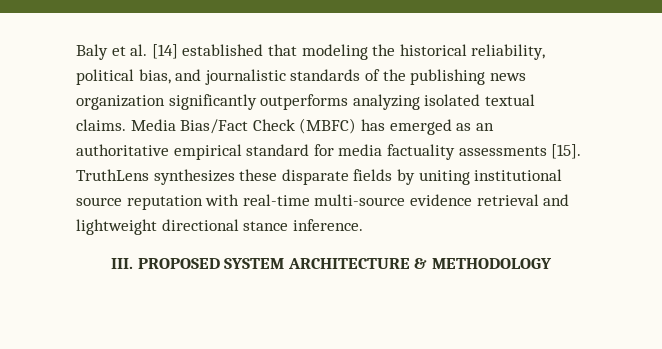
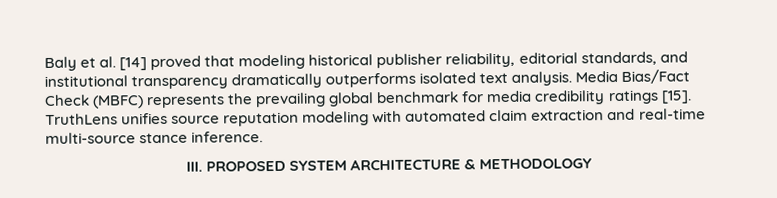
[182,44,264,56] established -> [150,55,202,71] proved
[372,44,546,60] [76,69,526,85] [76,94,535,110] [76,118,494,135] [76,144,582,160] [76,169,563,185] [76,194,570,210] [76,219,239,235] the historical reliability, political bias, and journalistic standards of the publishing news organization significantly outperforms analyzing isolated textual claims. Media Bias/Fact Check (MBFC) has emerged as an authoritative empirical standard for media factuality assessments [15]. TruthLens synthesizes these disparate fields by uniting institutional source reputation with real-time multi-source evidence retrieval and lightweight directional -> [308,51,688,69] [44,69,691,90] [44,89,692,109] [45,108,706,127] [45,132,136,144] historical publisher reliability, editorial standards, and institutional transparency dramatically outperforms isolated text analysis. Media Bias/Fact Check (MBFC) represents the prevailing global benchmark for media credibility ratings [15]. TruthLens unifies source reputation modeling with automated claim extraction and real-time multi-source

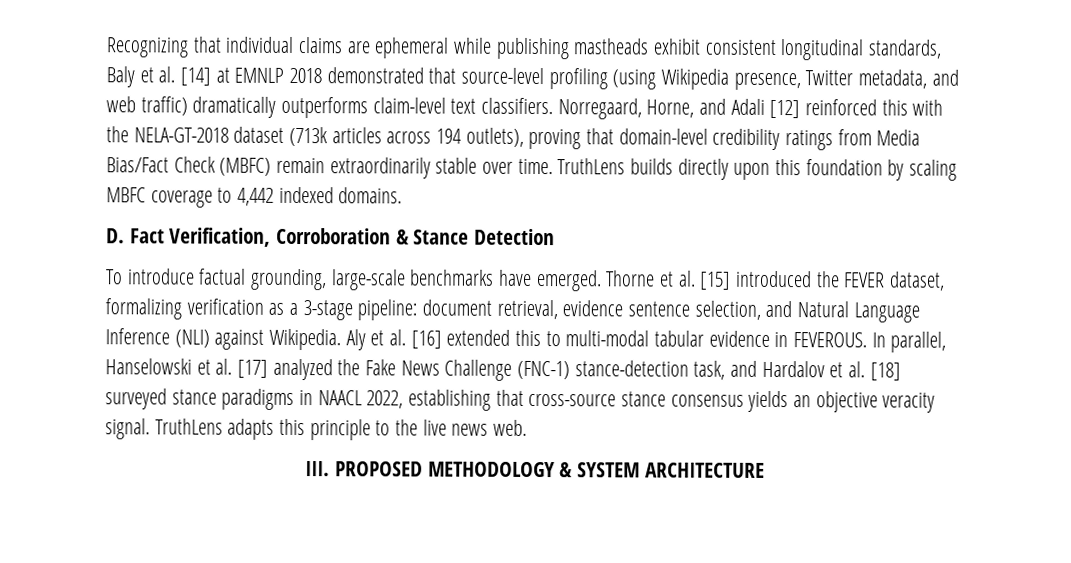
[44,51,688,71] [44,69,691,90] [44,89,692,109] [45,108,706,127] [45,131,264,144] [185,158,593,172] Baly et al. [14] proved that modeling historical publisher reliability, editorial standards, and institutional transparency dramatically outperforms isolated text analysis. Media Bias/Fact Check (MBFC) represents the prevailing global benchmark for media credibility ratings [15]. TruthLens unifies source reputation modeling with automated claim extraction and real-time multi-source stance inference. // III. PROPOSED SYSTEM ARCHITECTURE & METHODOLOGY -> [106,36,943,61] [106,66,959,91] [106,96,944,120] [106,126,921,151] [106,156,958,181] [106,186,403,208] [106,227,556,247] [105,268,946,292] [105,298,920,323] [105,328,947,353] [105,358,901,381] [105,388,936,413] [105,418,528,441] [305,461,765,478] Recognizing that individual claims are ephemeral while publishing mastheads exhibit consistent longitudinal standards, Baly et al. [14] at EMNLP 2018 demonstrated that source-level profiling (using Wikipedia presence, Twitter metadata, and web traffic) dramatically outperforms claim-level text classifiers. Norregaard, Horne, and Adali [12] reinforced this with the NELA-GT-2018 dataset (713k articles across 194 outlets), proving that domain-level credibility ratings from Media Bias/Fact Check (MBFC) remain extraordinarily stable over time. TruthLens builds directly upon this foundation by scaling MBFC coverage to 4,442 indexed domains. // D. Fact Verification, Corroboration & Stance Detection // To introduce factual grounding, large-scale benchmarks have emerged. Thorne et al. [15] introduced the FEVER dataset, formalizing verification as a 3-stage pipeline: document retrieval, evidence sentence selection, and Natural Language Inference (NLI) against Wikipedia. Aly et al. [16] extended this to multi-modal tabular evidence in FEVEROUS. In parallel, Hanselowski et al. [17] analyzed the Fake News Challenge (FNC-1) stance-detection task, and Hardalov et al. [18] surveyed stance paradigms in NAACL 2022, establishing that cross-source stance consensus yields an objective veracity signal. TruthLens adapts this principle to the live news web. // III. PROPOSED METHODOLOGY & SYSTEM ARCHITECTURE

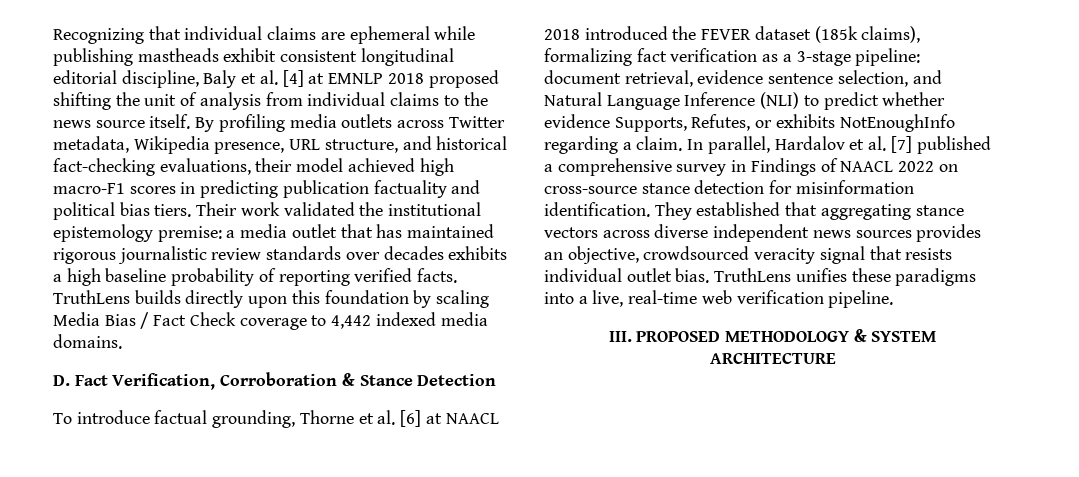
[868,39,943,59] standards, -> [53,70,199,88] editorial discipline,
[180,67,212,86] [14] -> [282,70,304,87] [4]
[326,67,959,91] [106,96,944,120] [106,126,921,151] [106,156,553,179] demonstrated that source-level profiling (using Wikipedia presence, Twitter metadata, and web traffic) dramatically outperforms claim-level text classifiers. Norregaard, Horne, and Adali [12] reinforced this with the NELA-GT-2018 dataset (713k articles across 194 outlets), proving that domain-level credibility ratings from Media Bias/Fact Check (MBFC) remain extraordinarily stable over time. -> [428,70,499,88] [53,92,488,110] [53,114,505,132] [53,136,508,154] [53,158,454,176] [53,180,481,198] [53,202,482,220] [53,224,495,242] [53,246,508,264] [53,268,458,286] proposed shifting the unit of analysis from individual claims to the news source itself. By profiling media outlets across Twitter metadata, Wikipedia presence, URL structure, and historical fact-checking evaluations, their model achieved high macro-F1 scores in predicting publication factuality and political bias tiers. Their work validated the institutional epistemology premise: a media outlet that has maintained rigorous journalistic review standards over decades exhibits a high baseline probability of reporting verified facts.
[106,187,146,203] MBFC -> [53,312,236,329] Media Bias / Fact Check
(334, 195) none -> [440,312,488,326] media
[330,269,946,292] [105,298,182,320] large-scale benchmarks have emerged. Thorne et al. [15] introduced the FEVER dataset, formalizing -> [299,410,499,427] [544,26,921,43] [544,48,667,66] Thorne et al. [6] at NAACL 2018 introduced the FEVER dataset (185k claims), formalizing fact
[214,328,947,353] [105,358,901,381] [105,388,936,413] [105,418,528,441] against Wikipedia. Aly et al. [16] extended this to multi-modal tabular evidence in FEVEROUS. In parallel, Hanselowski et al. [17] analyzed the Fake News Challenge (FNC-1) stance-detection task, and Hardalov et al. [18] surveyed stance paradigms in NAACL 2022, establishing that cross-source stance consensus yields an objective veracity signal. TruthLens adapts this principle to the live news web. -> [803,92,946,110] [544,114,955,132] [544,136,991,154] [544,158,958,176] [544,180,914,194] [544,202,964,220] [544,224,982,242] [544,246,953,264] [544,268,977,286] [544,290,894,308] to predict whether evidence Supports, Refutes, or exhibits NotEnoughInfo regarding a claim. In parallel, Hardalov et al. [7] published a comprehensive survey in Findings of NAACL 2022 on cross-source stance detection for misinformation identification. They established that aggregating stance vectors across diverse independent news sources provides an objective, crowdsourced veracity signal that resists individual outlet bias. TruthLens unifies these paradigms into a live, real-time web verification pipeline.

